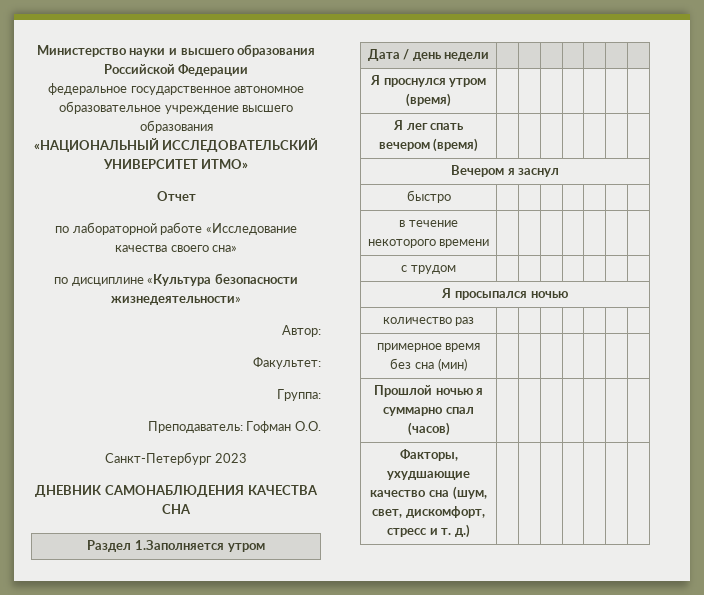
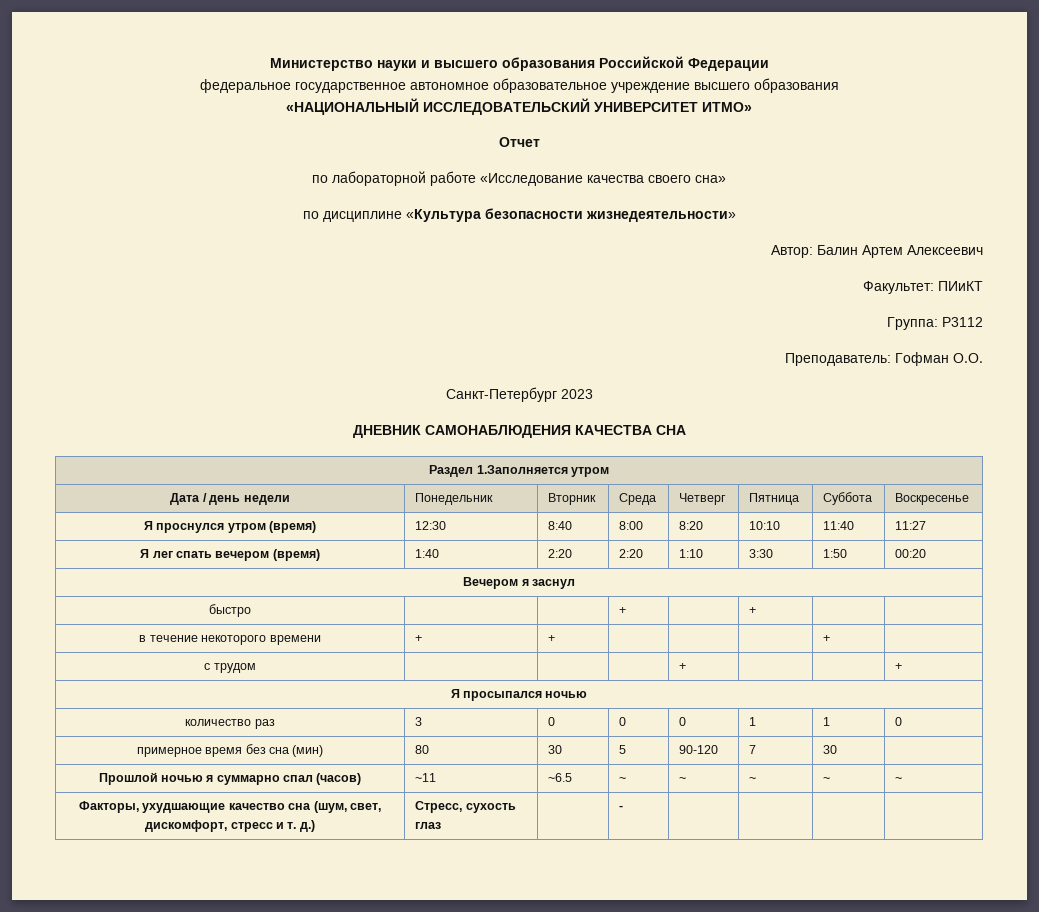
(321, 331) none -> [817,245,983,258] Балин Артем Алексеевич
(321, 363) none -> [938,281,983,291] ПИиКТ
(321, 395) none -> [942,317,983,327] P3112
[369,75,487,87] [406,93,451,107] | | | | | | // Я проснулся утром (время) | | | | | | | -> [415,493,494,505] [548,493,597,505] [619,493,657,505] [679,493,727,505] [749,493,800,505] [823,492,873,505] [895,493,970,505] [143,521,317,533] [415,521,447,530] [548,521,573,530] [619,521,644,530] [679,521,704,530] [749,521,781,530] [823,521,855,530] [895,521,927,530] Понедельник | Вторник | Среда | Четверг | Пятница | Суббота | Воскресенье // Я проснулся утром (время) | 12:30 | 8:40 | 8:00 | 8:20 | 10:10 | 11:40 | 11:27
(479, 145) | | | | | | -> [415,549,440,558] [548,549,573,558] [619,549,644,558] [679,549,704,558] [749,549,774,558] [823,549,848,558] [895,549,927,558] 1:40 | 2:20 | 2:20 | 1:10 | 3:30 | 1:50 | 00:20
(451, 196) | | -> [619,607,627,614] [749,607,757,614] + | | +
(490, 243) | | | | | -> [415,635,423,642] [548,635,556,642] [823,635,831,642] + | + | | | | +
(456, 269) | | | -> [679,663,687,670] [895,663,903,670] + | | | +
(475, 321) | | | | | | -> [415,717,423,726] [548,717,556,726] [619,717,627,726] [679,717,687,726] [749,717,757,726] [823,717,831,726] [895,717,903,726] 3 | 0 | 0 | 0 | 1 | 1 | 0
(467, 364) | | | | | -> [415,745,430,754] [548,745,563,754] [619,745,627,754] [679,745,719,754] [749,745,757,754] [823,745,838,754] 80 | 30 | 5 | 90-120 | 7 | 30
(450, 429) | | | | | | -> [415,773,437,782] [548,773,573,782] [619,777,627,782] [679,777,687,782] [749,777,757,782] [823,777,831,782] [895,777,903,782] ~11 | ~6.5 | ~ | ~ | ~ | ~ | ~
(470, 531) | | -> [415,801,516,813] [415,822,442,829] [619,805,624,810] Стресс, сухость глаз | | -

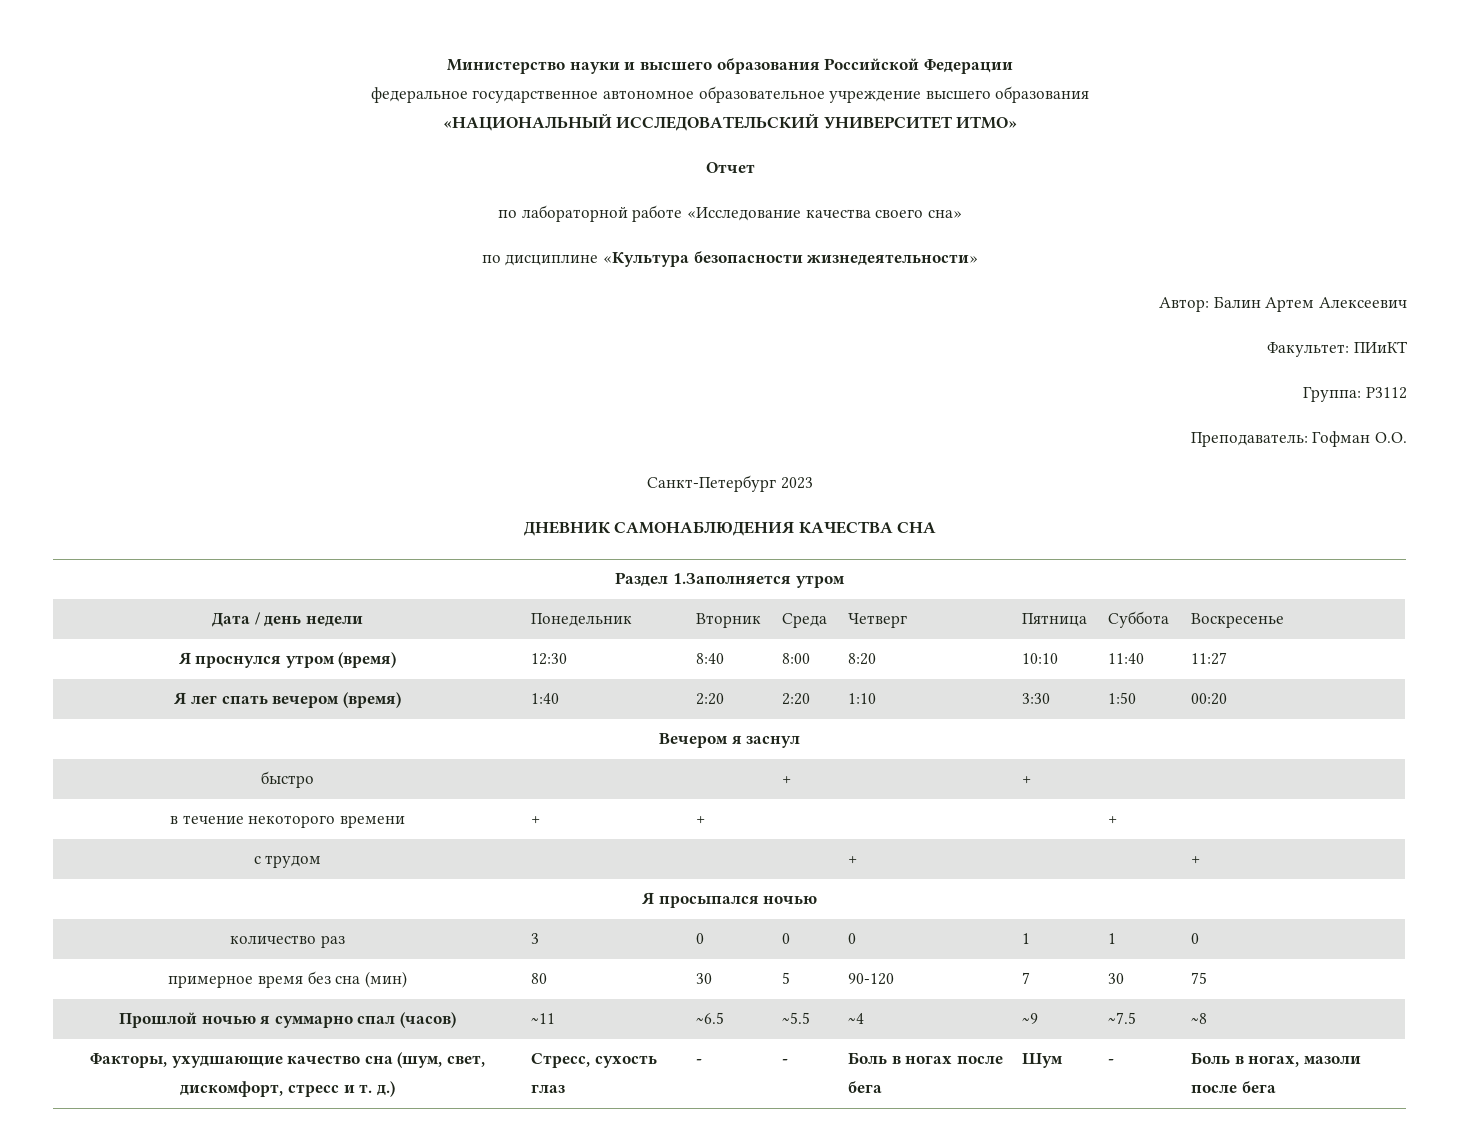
(838, 749) none -> [1191,972,1208,984] 75
[619,777,627,782] [679,777,687,782] [749,777,757,782] [823,777,831,782] [895,777,903,782] ~ | ~ | ~ | ~ | ~ -> [782,1012,811,1024] [848,1013,865,1024] [1022,1013,1039,1024] [1108,1012,1137,1024] [1191,1013,1208,1024] ~5.5 | ~4 | ~9 | ~7.5 | ~8
[619,805,624,810] | - | | | | -> [696,1059,703,1064] [782,1059,789,1064] [848,1052,1003,1064] [848,1081,883,1093] [1022,1053,1064,1068] [1108,1059,1115,1064] [1191,1052,1361,1067] [1191,1081,1276,1093] - | - | Боль в ногах после бега | Шум | - | Боль в ногах, мазоли после бега

